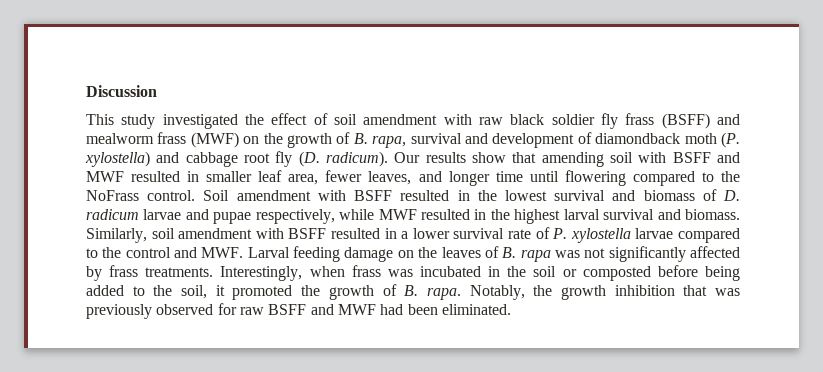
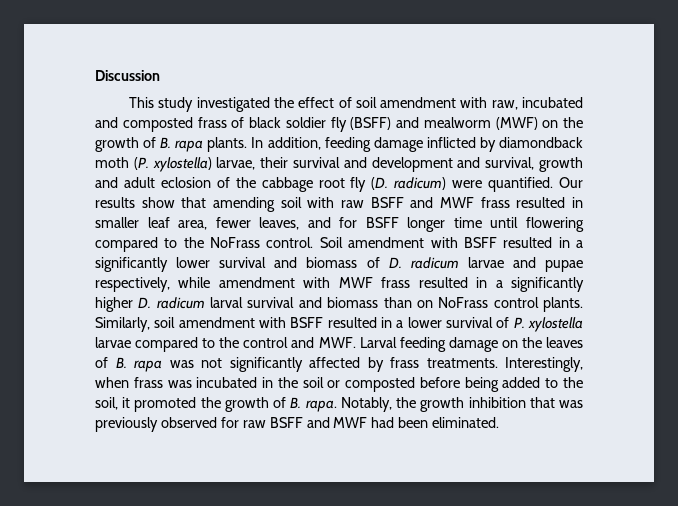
[479,117,503,125] raw -> [491,97,583,110] [95,117,245,132] raw, incubated and composted frass of
[625,113,655,125] frass -> (347, 124) none
[157,132,187,144] frass -> (491, 122) none
[372,132,740,148] [85,151,180,167] rapa, survival and development of diamondback moth (P. xylostella) and -> [175,137,583,152] [95,157,583,172] [95,177,256,188] rapa plants. In addition, feeding damage inflicted by diamondback moth (P. xylostella) larvae, their survival and development and survival, growth and adult eclosion of the
[326,151,389,167] radicum). -> [394,177,554,192] radicum) were quantified.
[672,152,741,163] [86,171,124,182] BSFF and MWF -> [341,197,510,208] raw BSFF and MWF frass
(442, 176) none -> [339,217,399,228] for BSFF
[477,190,547,201] the lowest -> [576,240,583,248] [95,257,211,272] a significantly lower
[378,209,741,224] MWF resulted in the highest larval survival and biomass. -> [218,277,584,292] [95,297,584,312] amendment with MWF frass resulted in a significantly higher D. radicum larval survival and biomass than on NoFrass control plants.
[508,229,532,239] rate -> (494, 322) none

